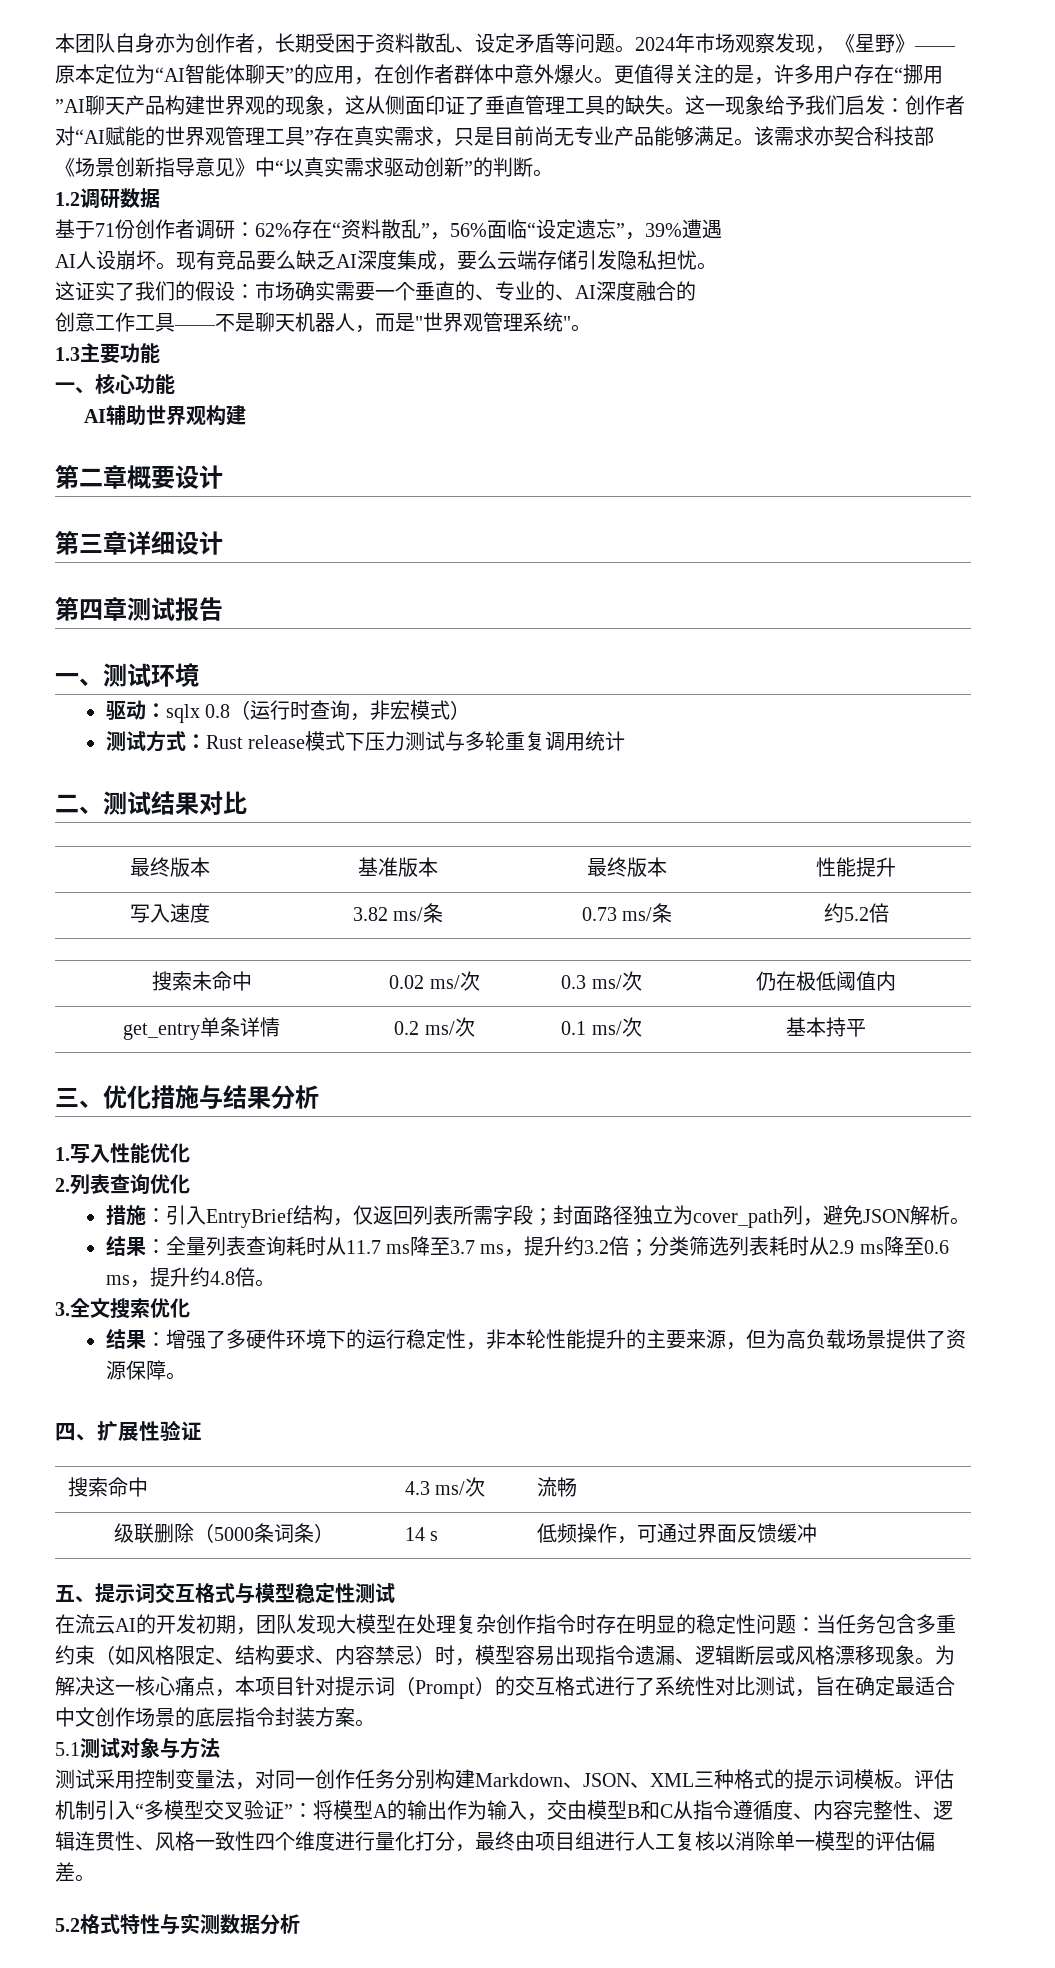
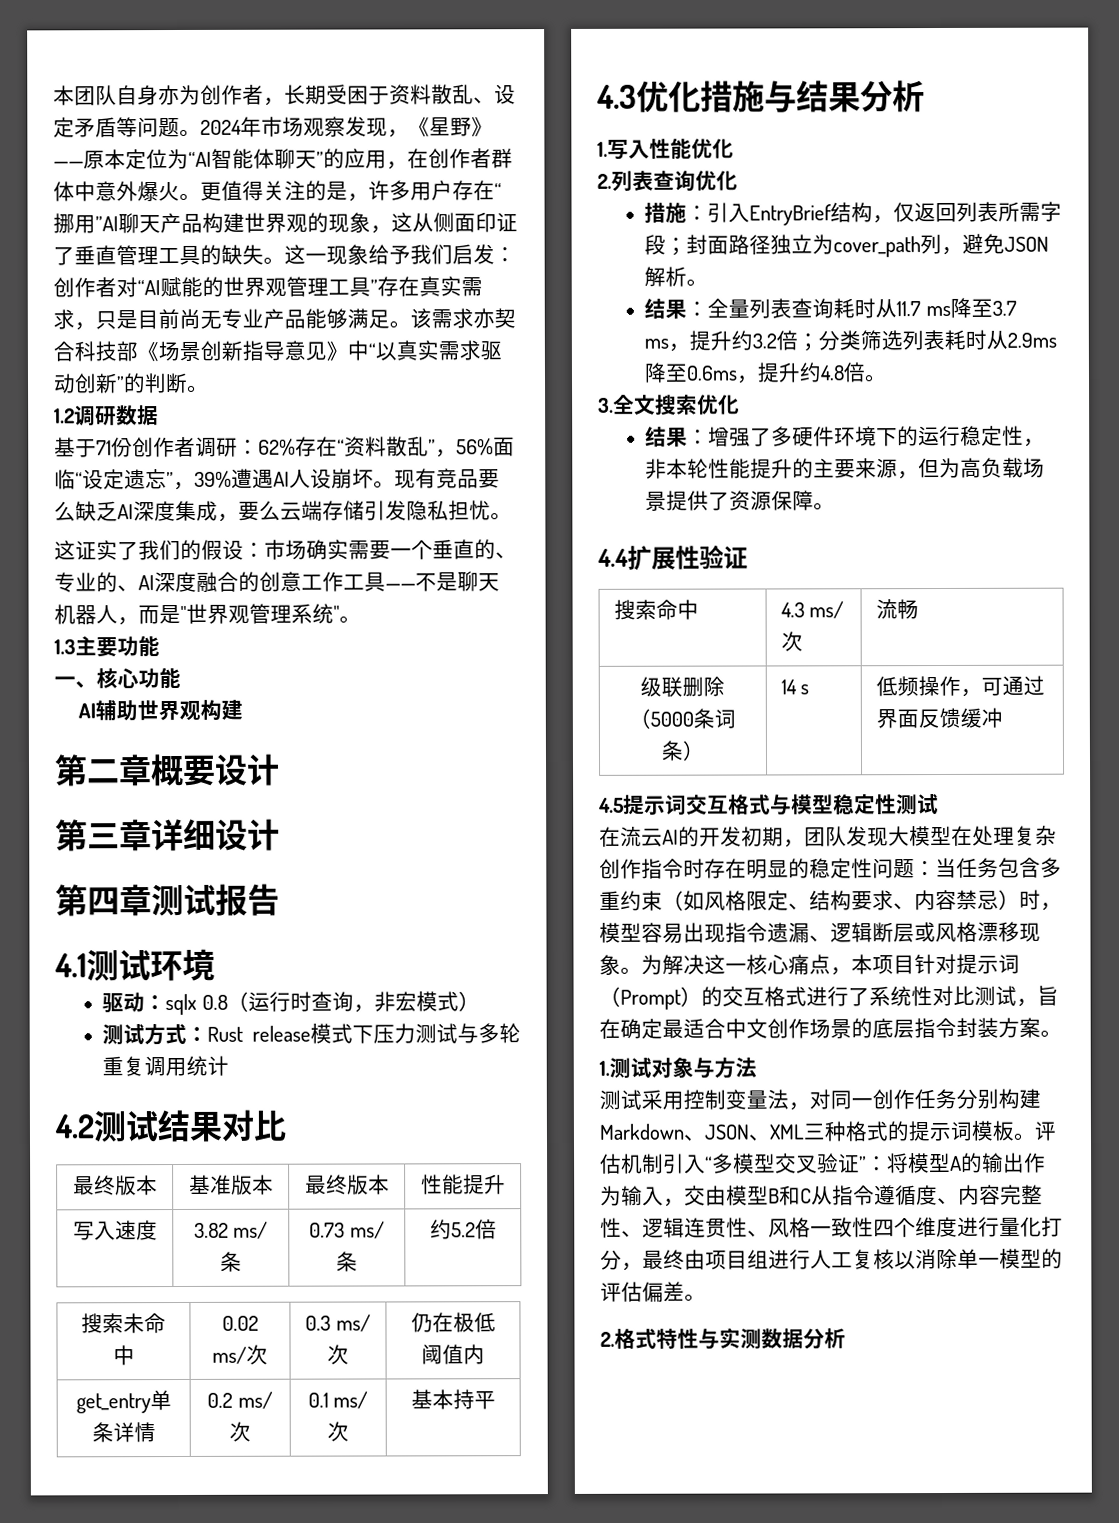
(722, 229) // -> (274, 478) none
(696, 291) // -> (260, 581) none
[55,673,103,686] 一、 -> [54,953,87,978] 4.1
[55,794,103,814] 二、 -> [54,1114,94,1139] 4.2
[55,1088,103,1108] 三、 -> [596,84,637,109] 4.3
[829,1236,949,1256] [105,1275,130,1285] 2.9 ms降至0.6 ms -> [1006,332,1057,348] [643,362,738,383] 2.9ms降至0.6ms
[55,1423,97,1441] 四、 -> [597,548,629,567] 4.4
[55,1585,95,1603] 五、 -> [598,797,624,813] 4.5
[55,1742,80,1756] 5.1 -> [599,1060,610,1076] 1.
[55,1918,80,1932] 5.2 -> [600,1331,615,1347] 2.

